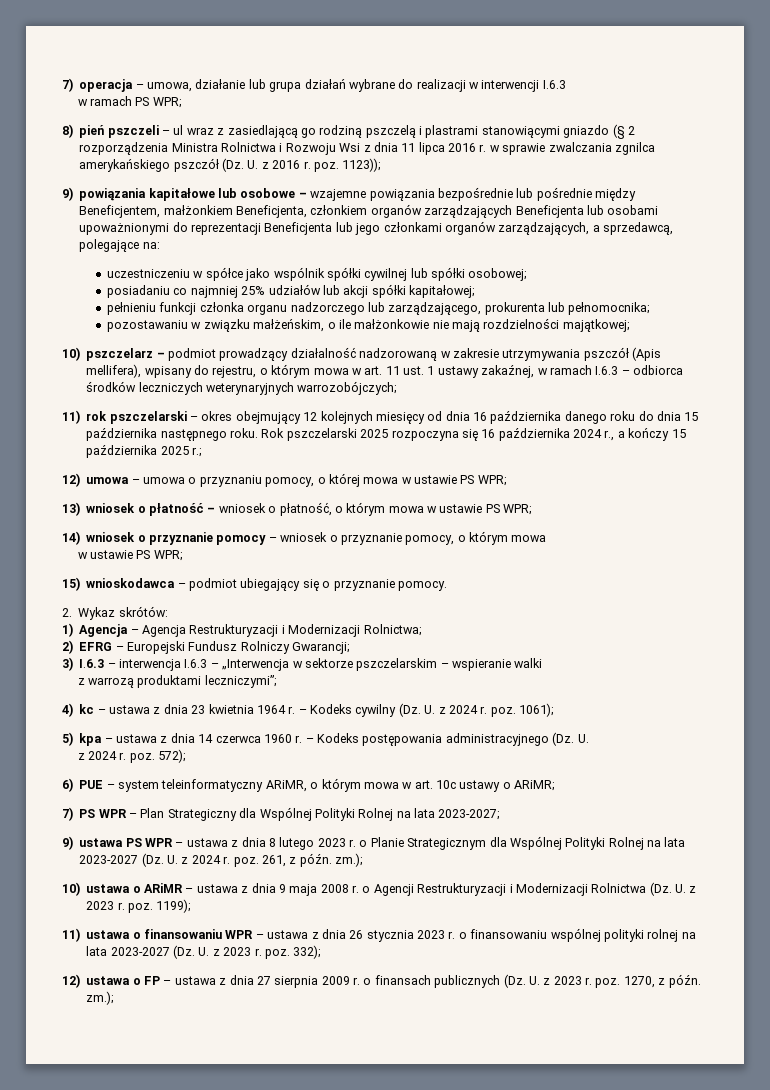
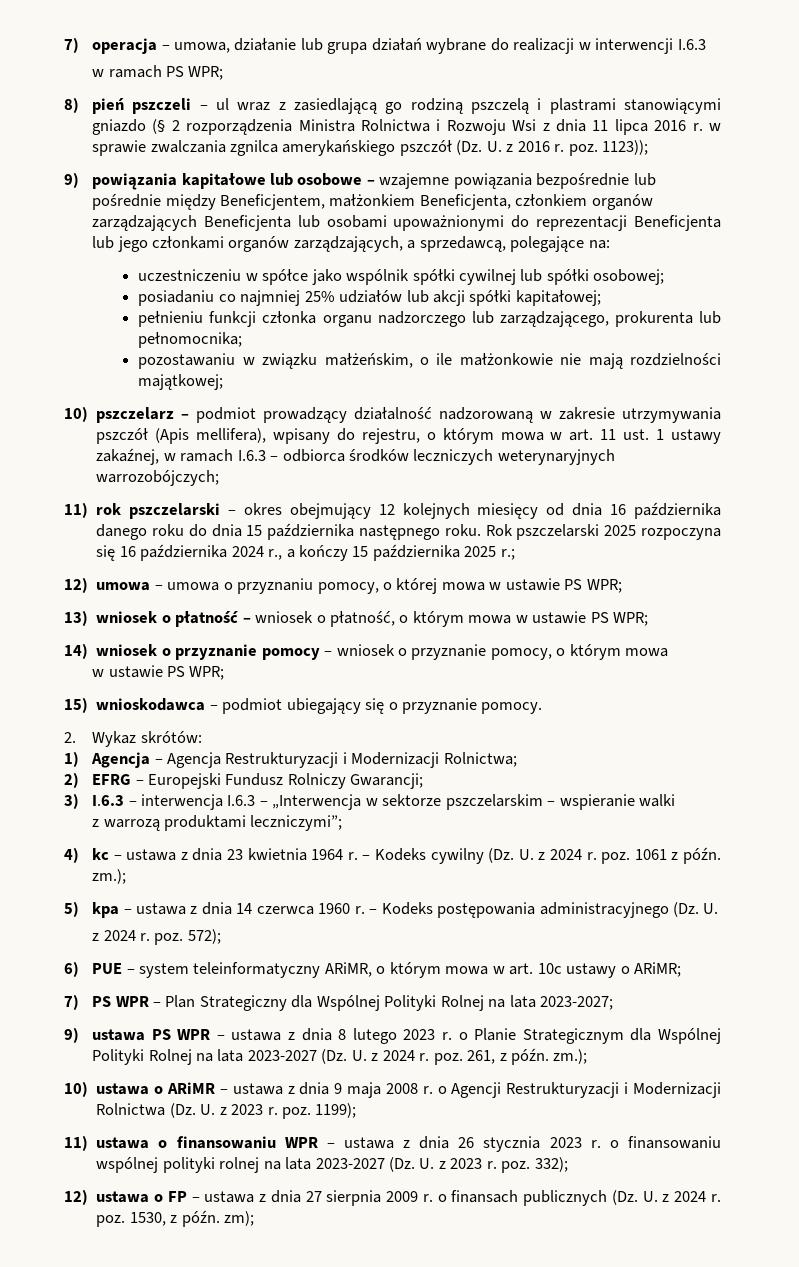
[519,703,554,717] 1061); -> [634,847,721,864] [92,869,127,884] 1061 z późn. zm.);
[553,974,701,988] [86,991,115,1005] 2023 r. poz. 1270, z późn. zm.); -> [674,1191,722,1202] [96,1210,255,1227] 2024 r. poz. 1530, z późn. zm);

